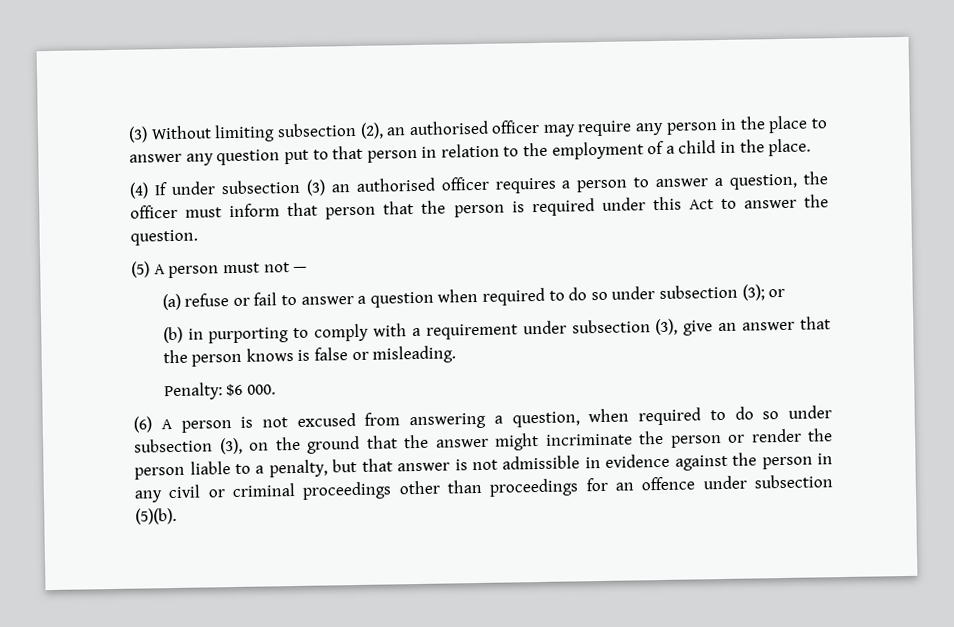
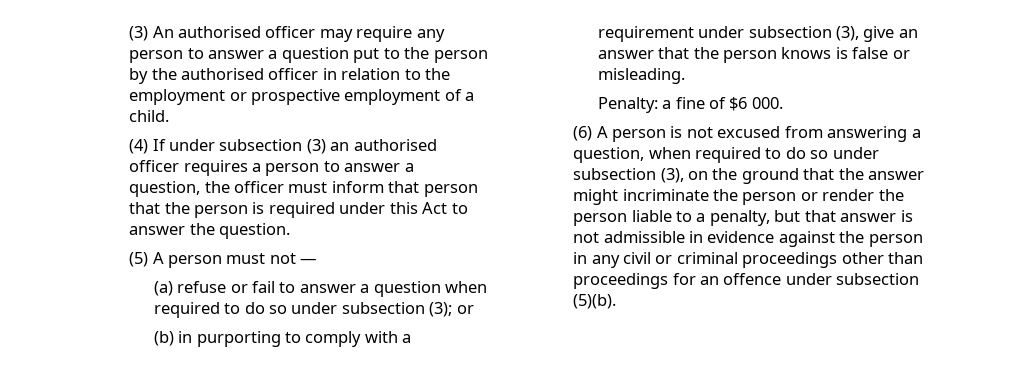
[128,122,407,143] (3) Without limiting subsection (2), an -> [129,26,174,41] (3) An
[720,115,828,134] [129,153,214,166] in the place to answer any -> [187,48,278,59] to answer a
[332,145,418,163] that person -> [404,47,488,63] [129,68,319,84] the person by the authorised officer
[647,138,812,157] of a child in the place. -> [229,89,475,105] [129,110,170,122] or prospective employment of a child.
(223, 391) none -> [662,97,726,109] a fine of

